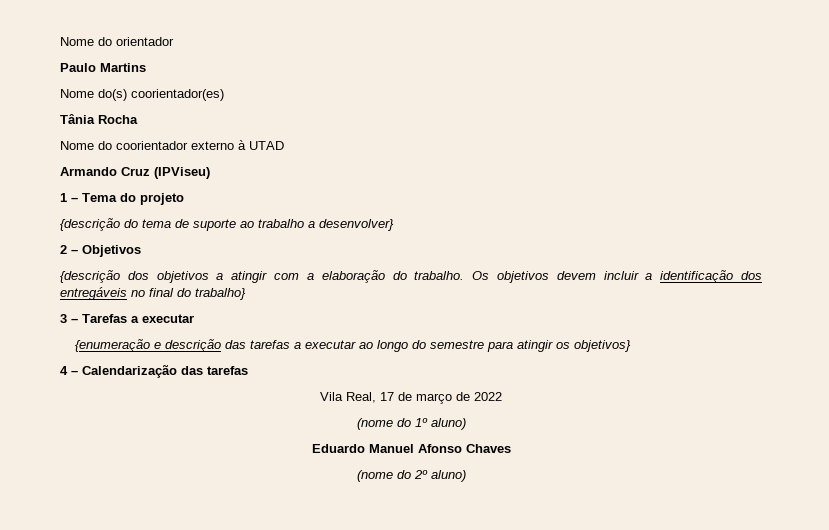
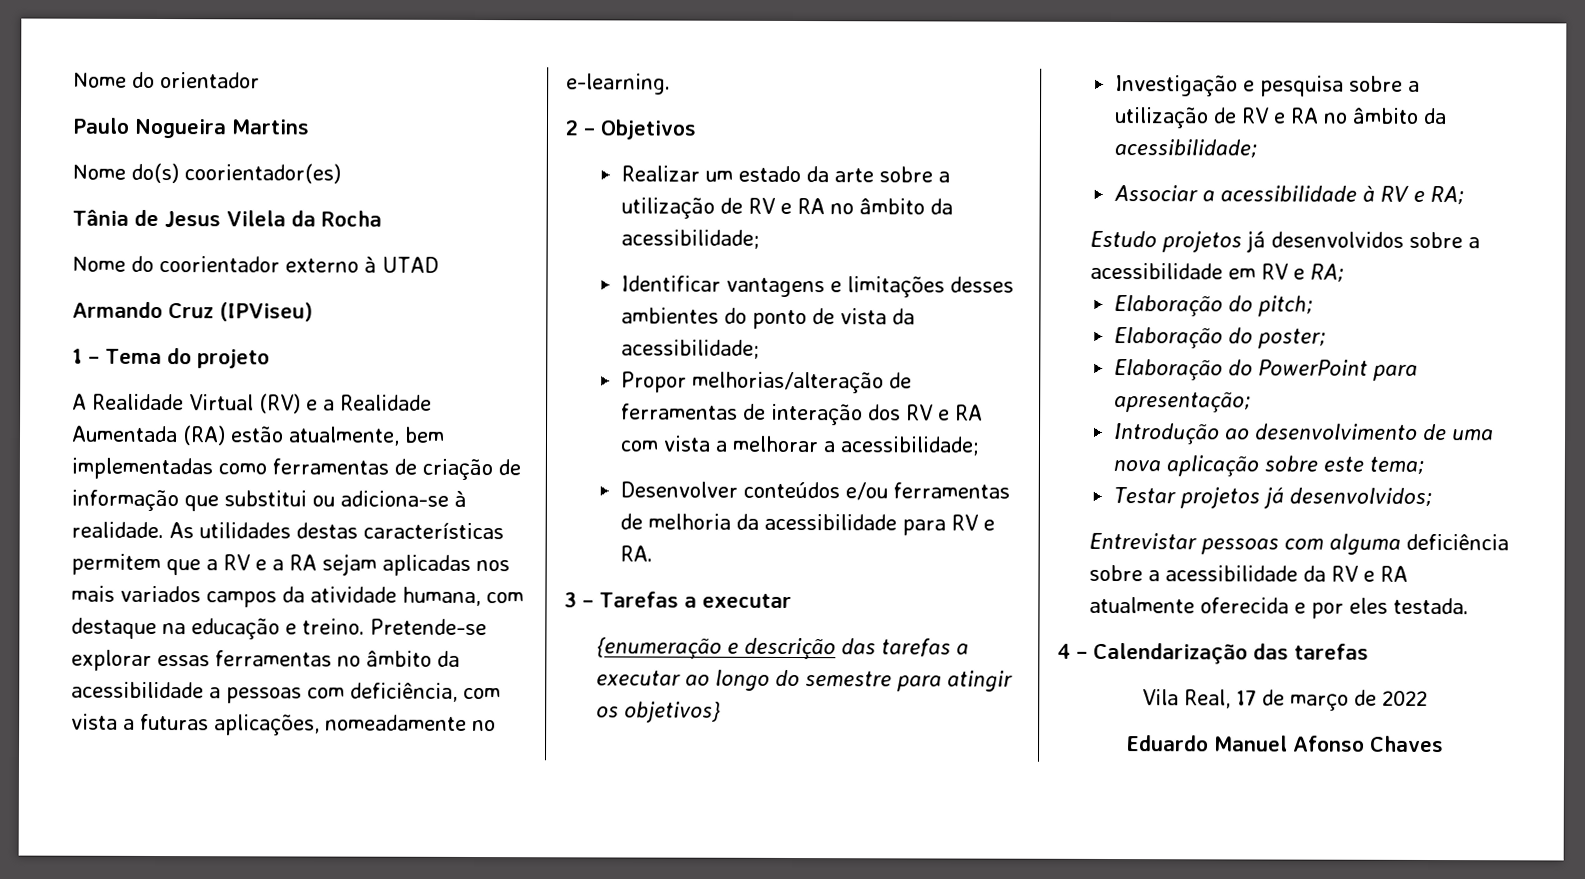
(96, 67) none -> [134,118,227,139] Nogueira
(95, 119) none -> [133,209,316,228] de Jesus Vilela da
[60,218,394,231] [60,245,141,257] [60,270,762,283] [60,287,246,300] {descrição do tema de suporte ao trabalho a desenvolver} // 2 – Objetivos // {descrição dos objetivos a atingir com a elaboração do trabalho. Os objetivos devem incluir a identificação dos entregáveis no final do trabalho} -> [72,393,432,414] [71,425,445,446] [71,457,521,481] [71,489,467,512] [71,521,504,540] [71,553,510,576] [71,585,524,608] [71,617,487,640] [71,649,460,671] [71,681,501,704] [71,713,496,736] [566,73,671,95] [565,119,697,140] [620,165,950,183] [620,197,953,219] [620,229,760,249] [620,275,1014,298] [620,307,915,330] [620,339,760,359] [620,371,912,394] [620,403,983,426] [619,435,980,456] [619,481,1010,501] [619,513,995,536] [619,545,653,562] A Realidade Virtual (RV) e a Realidade Aumentada (RA) estão atualmente, bem implementadas como ferramentas de criação de informação que substitui ou adiciona-se à realidade. As utilidades destas características permitem que a RV e a RA sejam aplicadas nos mais variados campos da atividade humana, com destaque na educação e treino. Pretende-se explorar essas ferramentas no âmbito da acessibilidade a pessoas com deficiência, com vista a futuras aplicações, nomeadamente no e-learning. // 2 – Objetivos // Realizar um estado da arte sobre a utilização de RV e RA no âmbito da acessibilidade; // Identificar vantagens e limitações desses ambientes do ponto de vista da acessibilidade; // Propor melhorias/alteração de ferramentas de interação dos RV e RA com vista a melhorar a acessibilidade; // Desenvolver conteúdos e/ou ferramentas de melhoria da acessibilidade para RV e RA.
(631, 346) none -> [1114,75,1420,97] [1113,107,1447,129] [1113,139,1257,158] [1113,185,1464,205] [1089,230,1480,253] [1089,262,1344,282] [1113,295,1313,317] [1113,327,1326,349] [1113,359,1418,381] [1113,391,1251,413] [1112,423,1494,445] [1112,455,1424,477] [1112,487,1432,509] [1088,532,1509,555] [1088,564,1408,582] [1088,596,1469,619] // Investigação e pesquisa sobre a utilização de RV e RA no âmbito da acessibilidade; // Associar a acessibilidade à RV e RA; // Estudo projetos já desenvolvidos sobre a acessibilidade em RV e RA; // Elaboração do pitch; // Elaboração do poster; // Elaboração do PowerPoint para apresentação; // Introdução ao desenvolvimento de uma nova aplicação sobre este tema; // Testar projetos já desenvolvidos; // Entrevistar pessoas com alguma deficiência sobre a acessibilidade da RV e RA atualmente oferecida e por eles testada.
[356,418,466,430] // (nome do 1º aluno) -> (1428, 698) none
[356,470,466,482] // (nome do 2º aluno) -> (1444, 744) none

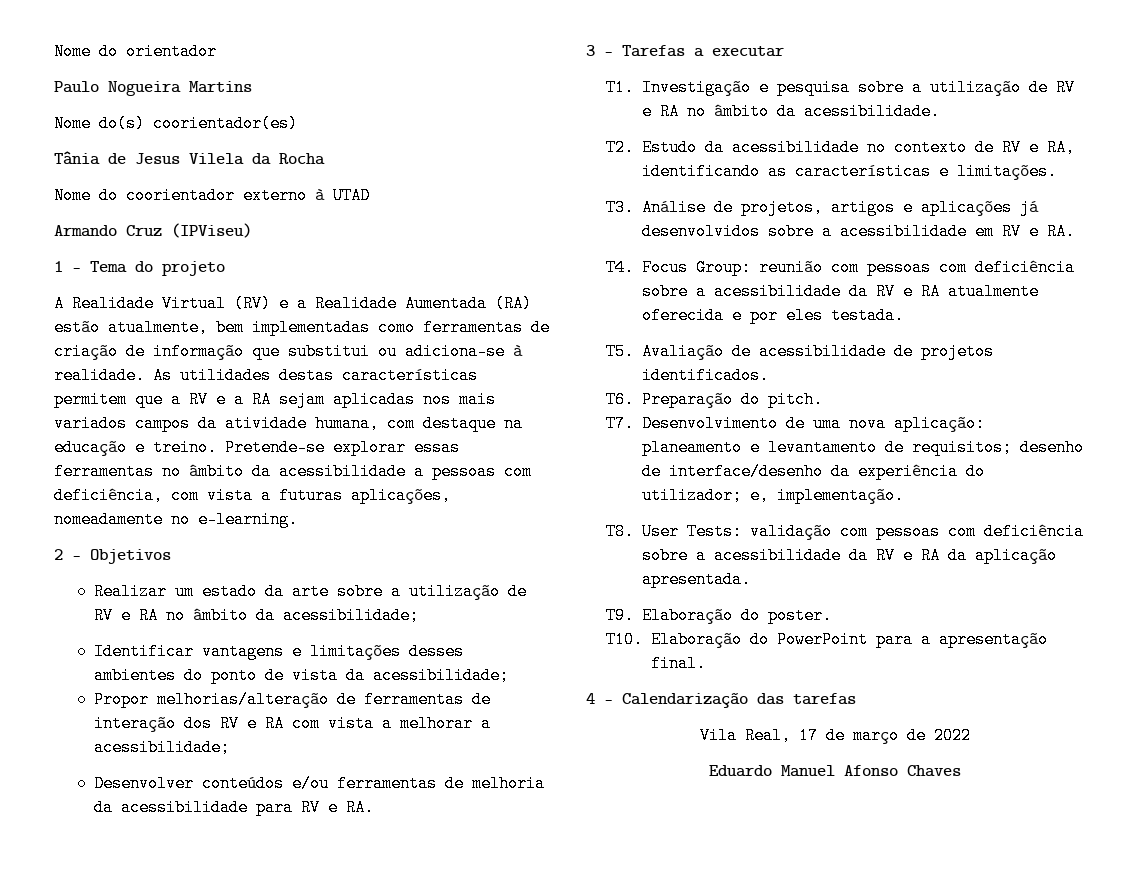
[595,637,969,660] [595,669,1013,692] [595,701,721,723] {enumeração e descrição das tarefas a executar ao longo do semestre para atingir os objetivos} // -> [606,79,635,96] T1.
[1113,139,1257,158] [1113,185,1464,205] [1089,230,1242,253] acessibilidade; // Associar a acessibilidade à RV e RA; // Estudo projetos -> [804,103,941,120] [606,139,1076,156] [642,163,1058,180] [606,199,1013,216] acessibilidade. // T2. Estudo da acessibilidade no contexto de RV e RA, identificando as características e limitações. // T3. Análise de projetos, artigos e aplicações
[1309,263,1344,282] [1113,295,1313,317] [1113,327,1326,349] [1113,359,1418,381] [1113,391,1251,413] [1112,423,1494,445] [1112,455,1424,477] [1112,487,1432,509] [1088,532,1401,555] RA; // Elaboração do pitch; // Elaboração do poster; // Elaboração do PowerPoint para apresentação; // Introdução ao desenvolvimento de uma nova aplicação sobre este tema; // Testar projetos já desenvolvidos; // Entrevistar pessoas com alguma -> [1047,223,1076,240] [606,259,968,276] RA. // T4. Focus Group: reunião com pessoas com
(1469, 606) none -> [606,343,995,360] [642,367,770,384] [606,391,824,408] [606,415,986,432] [642,439,1085,456] [642,463,986,480] [642,487,905,504] [606,523,1085,540] [642,547,1058,564] [642,571,752,588] [606,607,833,624] [606,631,1049,648] [651,655,707,672] // T5. Avaliação de acessibilidade de projetos identificados. // T6. Preparação do pitch. // T7. Desenvolvimento de uma nova aplicação: planeamento e levantamento de requisitos; desenho de interface/desenho da experiência do utilizador; e, implementação. // T8. User Tests: validação com pessoas com deficiência sobre a acessibilidade da RV e RA da aplicação apresentada. // T9. Elaboração do poster. // T10. Elaboração do PowerPoint para a apresentação final.

